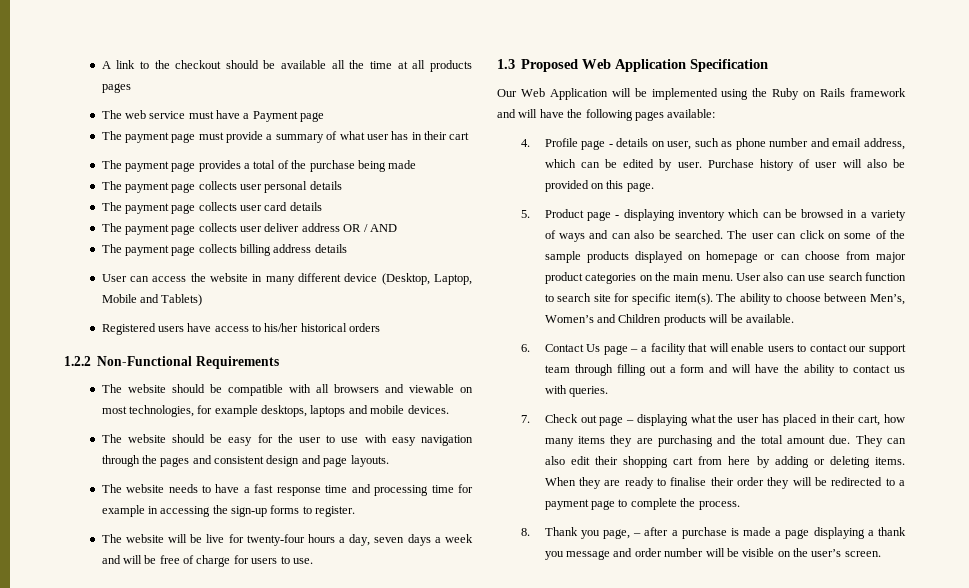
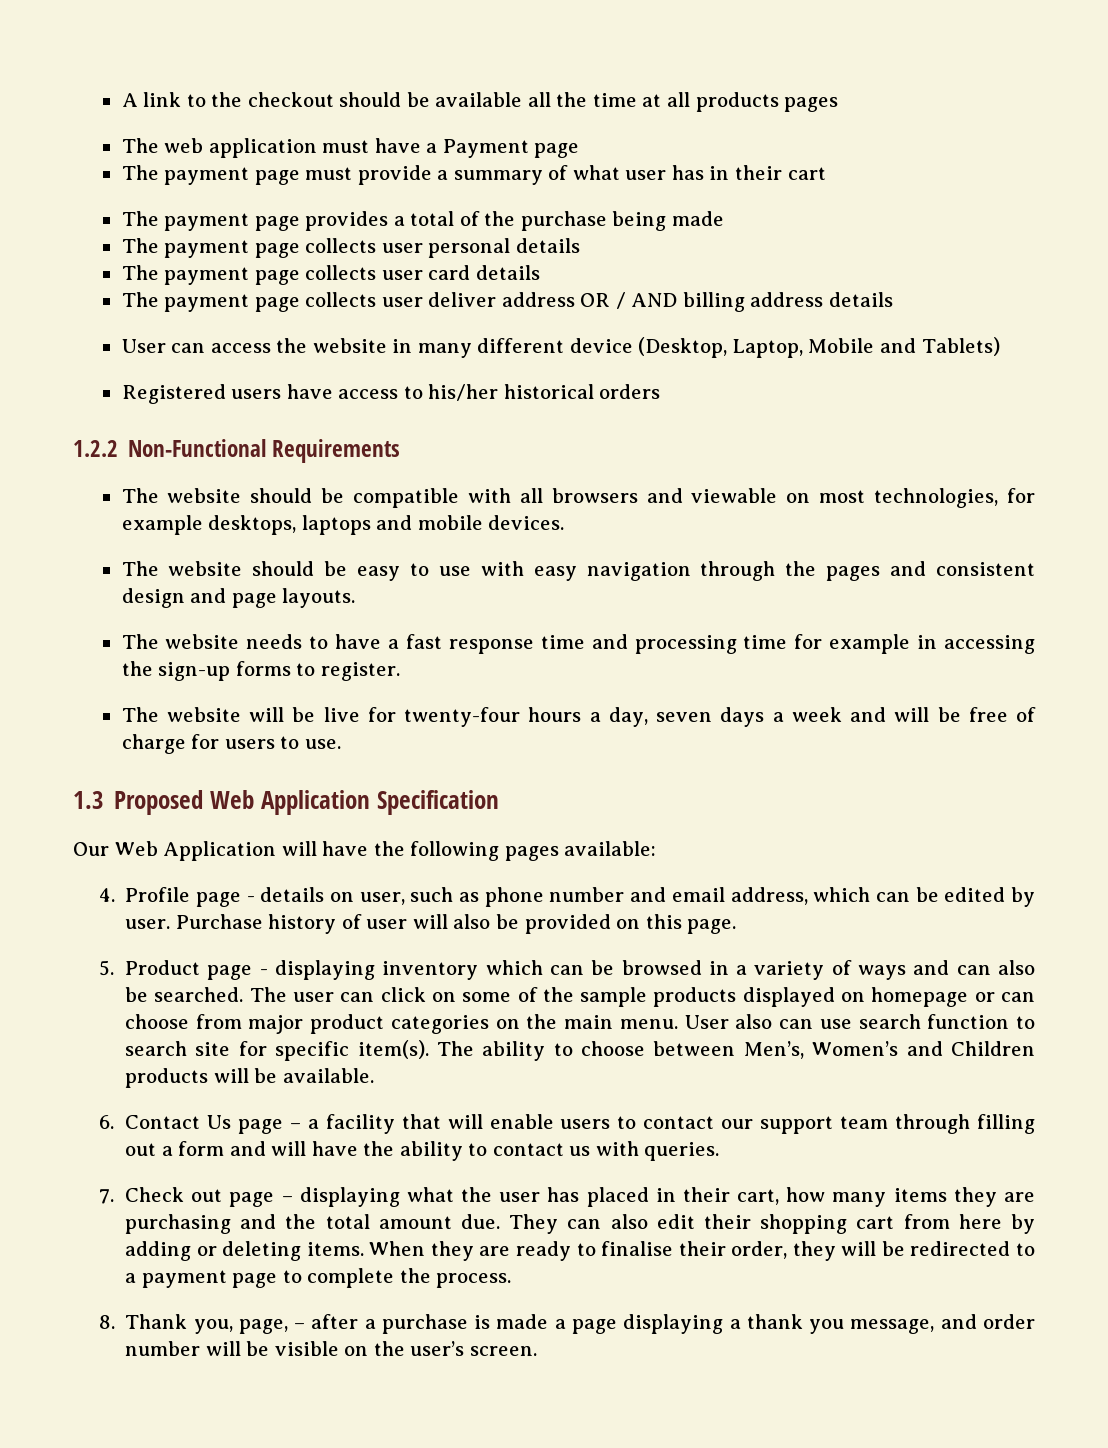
[149,111,186,119] service -> [208,138,317,158] application
[101,244,237,256] // The payment page collects -> (678, 300) none
[257,434,322,443] for the user -> (401, 573) none
[634,88,907,100] [497,109,538,118] be implemented using the Ruby on Rails framework and will -> (317, 848) none
[737,477,765,486] order -> [731,1241,788,1259] order,
[580,530,600,539] you -> [193,1319,233,1334] you,
[566,550,611,560] message -> [850,1319,935,1334] message,

